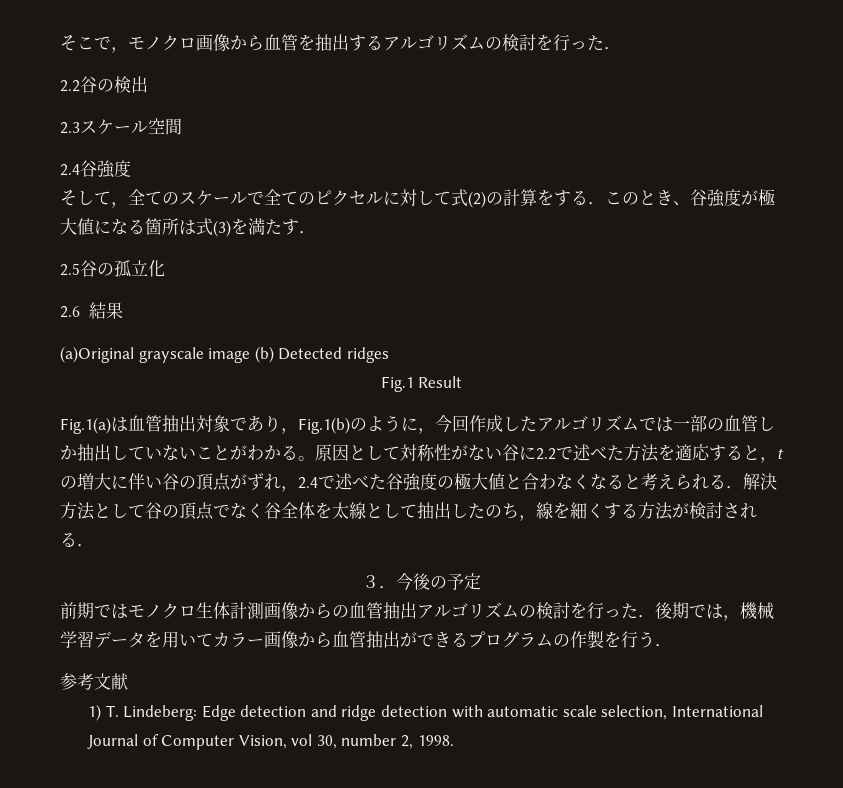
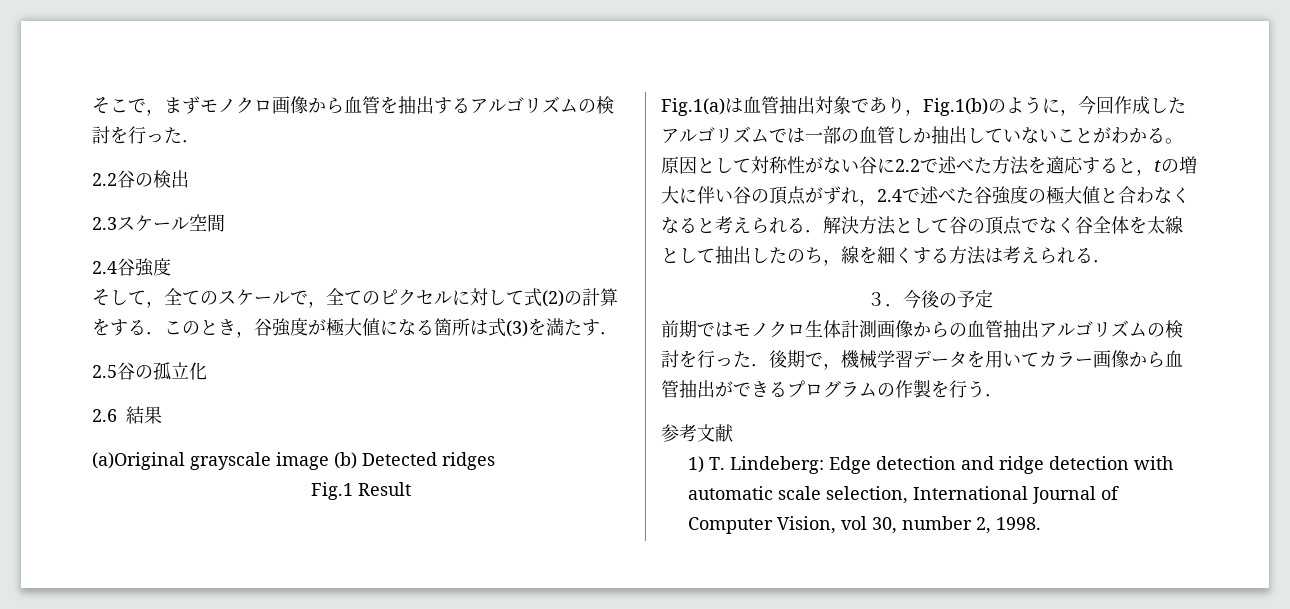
(128, 50) none -> [164,96,200,114] まず
(264, 198) none -> [308,301,326,308] ，
[673,201,690,206] 、 -> [236,331,254,338] ，
[672,502,740,519] が検討さ -> [985,246,1057,264] は考えら
[706,604,723,619] は -> (823, 359) none

